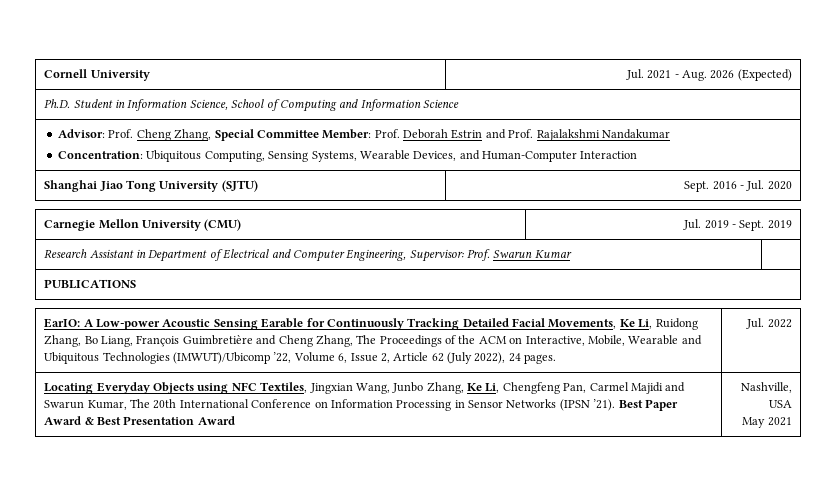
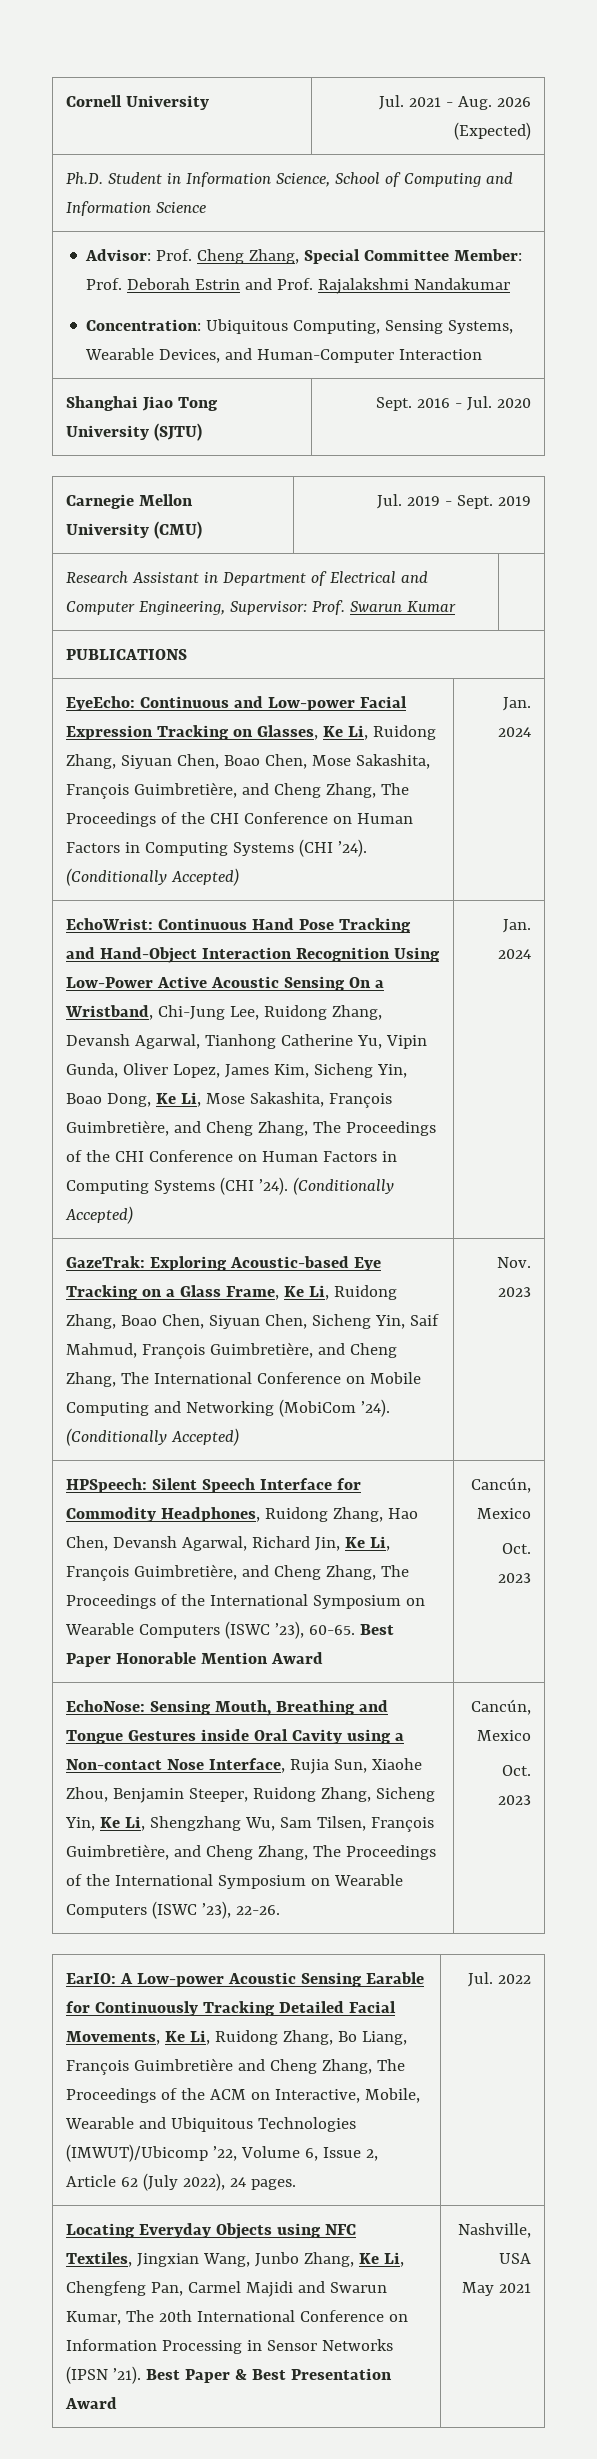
(137, 284) none -> [66,696,408,711] [66,725,437,740] [66,754,431,769] [66,782,410,799] [66,812,414,827] [66,839,368,857] [66,868,240,886] [502,697,531,711] [497,727,531,737] [66,918,412,933] [66,947,441,963] [66,976,385,991] [65,1005,383,1020] [66,1034,428,1049] [66,1063,408,1078] [66,1092,393,1108] [66,1120,437,1136] [66,1150,398,1162] [66,1177,395,1195] [65,1206,134,1224] [502,919,531,933] [497,949,531,959] [66,1256,382,1271] [66,1285,398,1300] [66,1314,440,1329] [66,1342,398,1359] [66,1372,422,1387] [66,1399,391,1417] [66,1428,240,1446] [496,1257,531,1268] [497,1287,531,1297] [66,1478,362,1493] [66,1507,419,1522] [66,1536,391,1551] [66,1564,410,1581] [66,1594,426,1609] [65,1621,395,1639] [66,1652,324,1667] [470,1477,531,1493] [476,1508,531,1519] [501,1543,531,1554] [497,1573,531,1583] [66,1700,389,1716] [66,1729,405,1744] [66,1758,423,1774] [66,1787,436,1803] [65,1816,435,1832] [66,1844,437,1860] [66,1874,404,1889] [66,1901,281,1919] [470,1699,531,1715] [476,1730,531,1741] [501,1765,531,1776] [497,1795,531,1805] // EyeEcho: Continuous and Low-power Facial Expression Tracking on Glasses, Ke Li, Ruidong Zhang, Siyuan Chen, Boao Chen, Mose Sakashita, François Guimbretière, and Cheng Zhang, The Proceedings of the CHI Conference on Human Factors in Computing Systems (CHI ’24). (Conditionally Accepted) | Jan. 2024 // EchoWrist: Continuous Hand Pose Tracking and Hand-Object Interaction Recognition Using Low-Power Active Acoustic Sensing On a Wristband, Chi-Jung Lee, Ruidong Zhang, Devansh Agarwal, Tianhong Catherine Yu, Vipin Gunda, Oliver Lopez, James Kim, Sicheng Yin, Boao Dong, Ke Li, Mose Sakashita, François Guimbretière, and Cheng Zhang, The Proceedings of the CHI Conference on Human Factors in Computing Systems (CHI ’24). (Conditionally Accepted) | Jan. 2024 // GazeTrak: Exploring Acoustic-based Eye Tracking on a Glass Frame, Ke Li, Ruidong Zhang, Boao Chen, Siyuan Chen, Sicheng Yin, Saif Mahmud, François Guimbretière, and Cheng Zhang, The International Conference on Mobile Computing and Networking (MobiCom ’24). (Conditionally Accepted) | Nov. 2023 // HPSpeech: Silent Speech Interface for Commodity Headphones, Ruidong Zhang, Hao Chen, Devansh Agarwal, Richard Jin, Ke Li, François Guimbretière, and Cheng Zhang, The Proceedings of the International Symposium on Wearable Computers (ISWC ’23), 60-65. Best Paper Honorable Mention Award | Cancún, Mexico // Oct. 2023 // EchoNose: Sensing Mouth, Breathing and Tongue Gestures inside Oral Cavity using a Non-contact Nose Interface, Rujia Sun, Xiaohe Zhou, Benjamin Steeper, Ruidong Zhang, Sicheng Yin, Ke Li, Shengzhang Wu, Sam Tilsen, François Guimbretière, and Cheng Zhang, The Proceedings of the International Symposium on Wearable Computers (ISWC ’23), 22-26. | Cancún, Mexico // Oct. 2023
[44,416,82,425] Award -> (231, 2376) none

